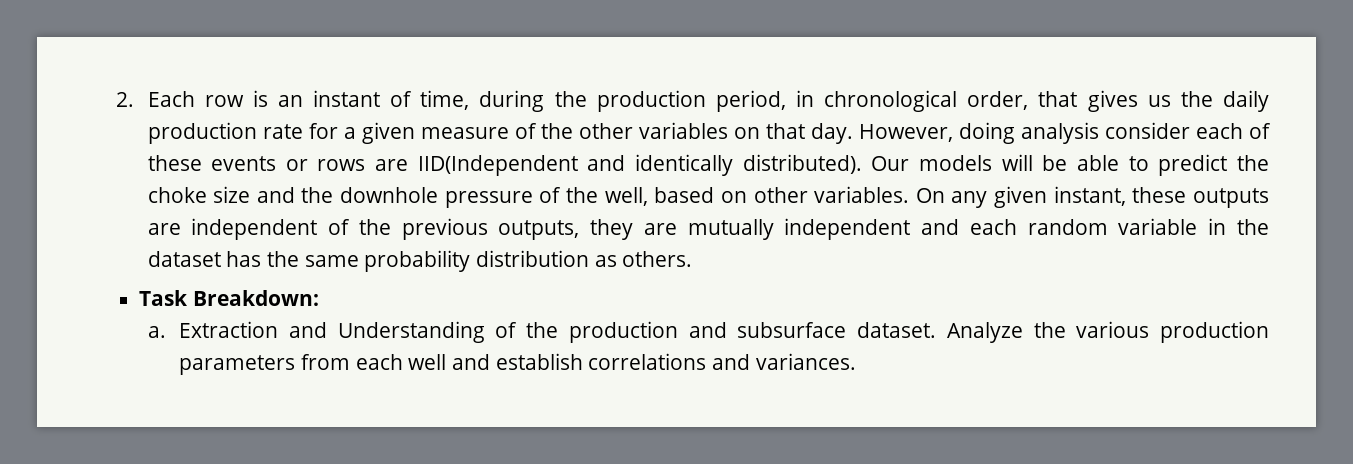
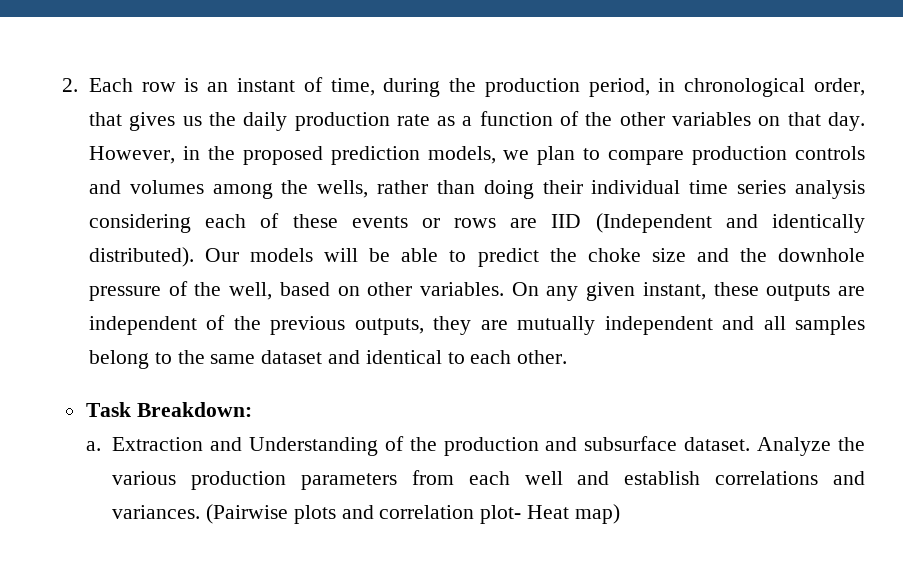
[308,122,509,144] for a given measure -> [437,111,553,126] as a function
[958,122,1190,144] doing analysis consider -> [182,146,866,165] [88,180,865,199] [88,214,191,233] in the proposed prediction models, we plan to compare production controls and volumes among the wells, rather than doing their individual time series analysis considering
[417,155,578,176] IID(Independent -> [551,213,712,233] IID (Independent
[969,218,1269,235] [147,250,693,272] each random variable in the dataset has the same probability distribution as others. -> [763,316,865,335] [88,350,568,369] all samples belong to the same dataset and identical to each other.
(856, 361) none -> [205,504,620,524] (Pairwise plots and correlation plot- Heat map)

